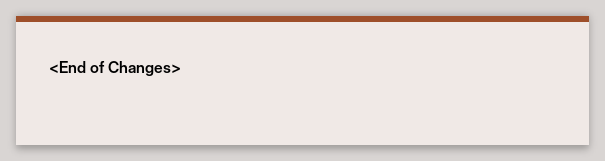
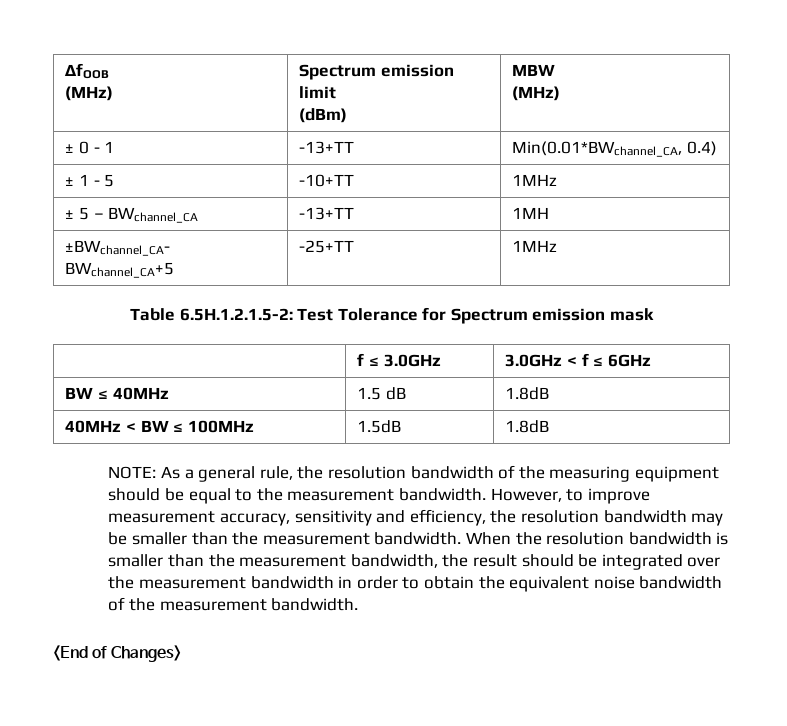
(49, 67) none -> [64,63,110,79] [65,86,114,101] [299,64,455,80] [299,86,337,99] [299,108,348,123] [512,64,556,76] [512,86,561,101] [65,141,115,154] [299,141,355,154] [512,141,718,157] [65,174,115,187] [299,174,355,187] [512,174,558,186] [65,207,199,223] [299,207,355,220] [512,207,550,219] [65,240,171,256] [65,262,175,278] [299,240,355,253] [512,240,558,252] [129,307,655,324] [357,353,441,367] [505,353,651,367] [65,387,169,400] [357,387,407,400] [505,387,550,400] [65,420,254,433] [357,420,402,433] [505,420,550,433] [108,465,719,482] [108,488,650,504] [108,509,724,526] [108,532,729,545] [108,554,721,570] [108,576,723,592] [108,597,359,611] ΔfOOB // (MHz) | Spectrum emission limit // (dBm) | MBW // (MHz) // ± 0 - 1 | -13+TT | Min(0.01*BWchannel_CA, 0.4) // ± 1 - 5 | -10+TT | 1MHz // ± 5 – BWchannel_CA | -13+TT | 1MH // ±BWchannel_CA- BWchannel_CA+5 | -25+TT | 1MHz // Table 6.5H.1.2.1.5-2: Test Tolerance for Spectrum emission mask // | f ≤ 3.0GHz | 3.0GHz < f ≤ 6GHz // BW ≤ 40MHz | 1.5 dB | 1.8dB // 40MHz < BW ≤ 100MHz | 1.5dB | 1.8dB // NOTE: As a general rule, the resolution bandwidth of the measuring equipment should be equal to the measurement bandwidth. However, to improve measurement accuracy, sensitivity and efficiency, the resolution bandwidth may be smaller than the measurement bandwidth. When the resolution bandwidth is smaller than the measurement bandwidth, the result should be integrated over the measurement bandwidth in order to obtain the equivalent noise bandwidth of the measurement bandwidth. //

